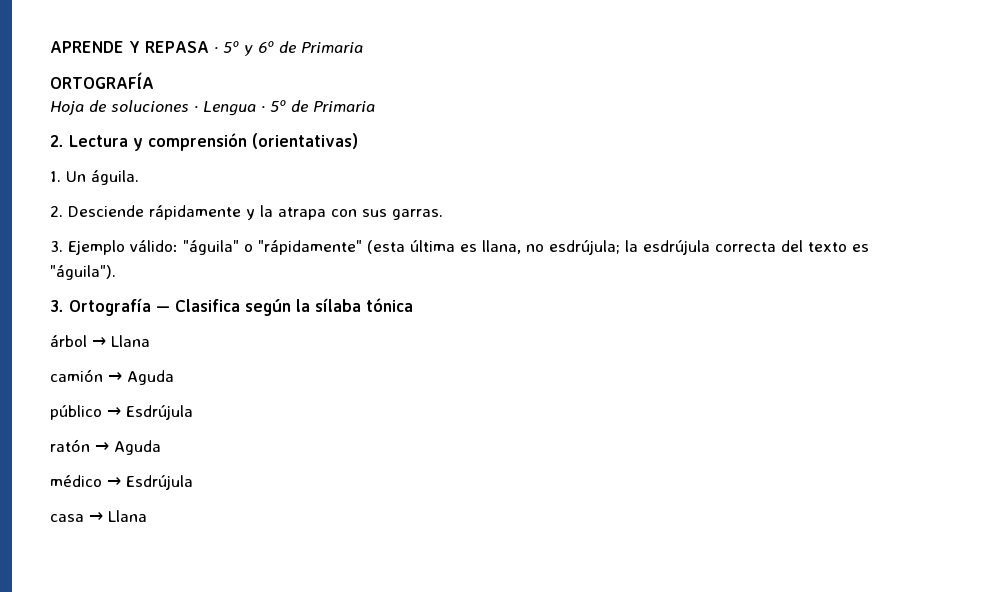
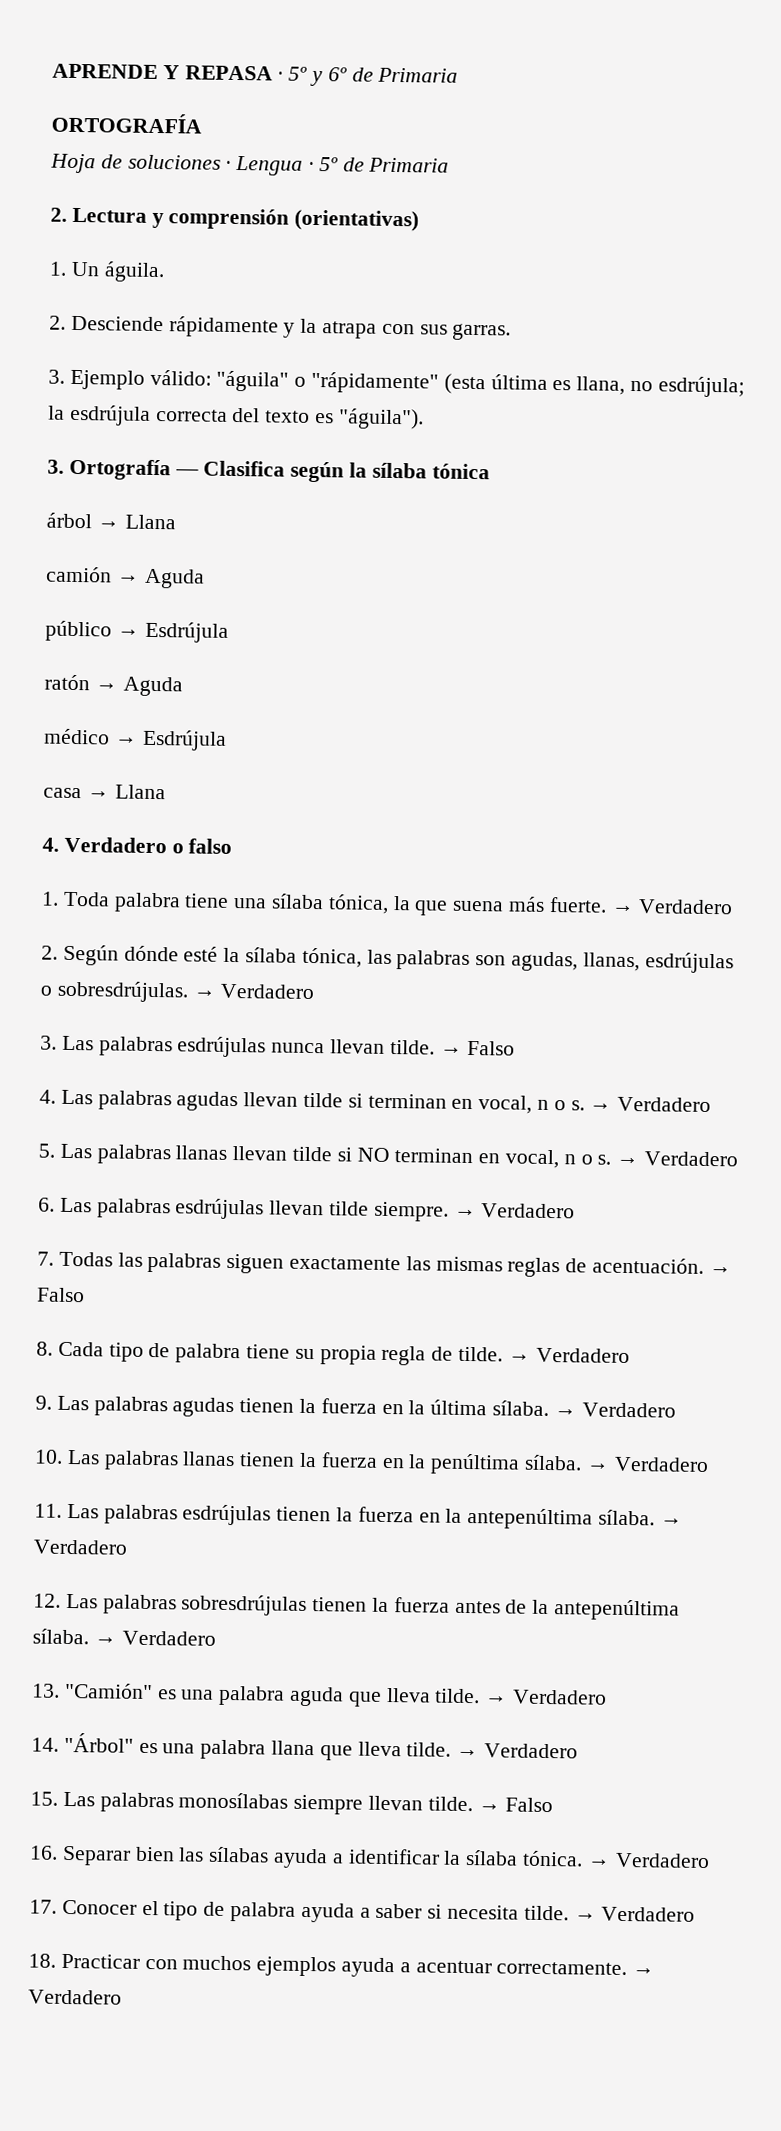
(147, 516) none -> [42,836,233,854] [41,891,734,916] [41,944,734,974] [40,980,316,1003] [40,1035,516,1058] [39,1089,712,1114] [38,1143,739,1169] [38,1197,576,1222] [37,1251,732,1278] [37,1287,85,1303] [36,1341,630,1366] [35,1395,676,1418] [34,1449,709,1475] [34,1503,683,1530] [33,1539,128,1555] [33,1593,681,1621] [32,1628,216,1646] [32,1682,608,1707] [31,1732,579,1761] [30,1791,554,1815] [29,1845,710,1869] [29,1899,696,1923] [28,1953,656,1978] [28,1989,122,2005] // 4. Verdadero o falso // 1. Toda palabra tiene una sílaba tónica, la que suena más fuerte. → Verdadero // 2. Según dónde esté la sílaba tónica, las palabras son agudas, llanas, esdrújulas o sobresdrújulas. → Verdadero // 3. Las palabras esdrújulas nunca llevan tilde. → Falso // 4. Las palabras agudas llevan tilde si terminan en vocal, n o s. → Verdadero // 5. Las palabras llanas llevan tilde si NO terminan en vocal, n o s. → Verdadero // 6. Las palabras esdrújulas llevan tilde siempre. → Verdadero // 7. Todas las palabras siguen exactamente las mismas reglas de acentuación. → Falso // 8. Cada tipo de palabra tiene su propia regla de tilde. → Verdadero // 9. Las palabras agudas tienen la fuerza en la última sílaba. → Verdadero // 10. Las palabras llanas tienen la fuerza en la penúltima sílaba. → Verdadero // 11. Las palabras esdrújulas tienen la fuerza en la antepenúltima sílaba. → Verdadero // 12. Las palabras sobresdrújulas tienen la fuerza antes de la antepenúltima sílaba. → Verdadero // 13. "Camión" es una palabra aguda que lleva tilde. → Verdadero // 14. "Árbol" es una palabra llana que lleva tilde. → Verdadero // 15. Las palabras monosílabas siempre llevan tilde. → Falso // 16. Separar bien las sílabas ayuda a identificar la sílaba tónica. → Verdadero // 17. Conocer el tipo de palabra ayuda a saber si necesita tilde. → Verdadero // 18. Practicar con muchos ejemplos ayuda a acentuar correctamente. → Verdadero

